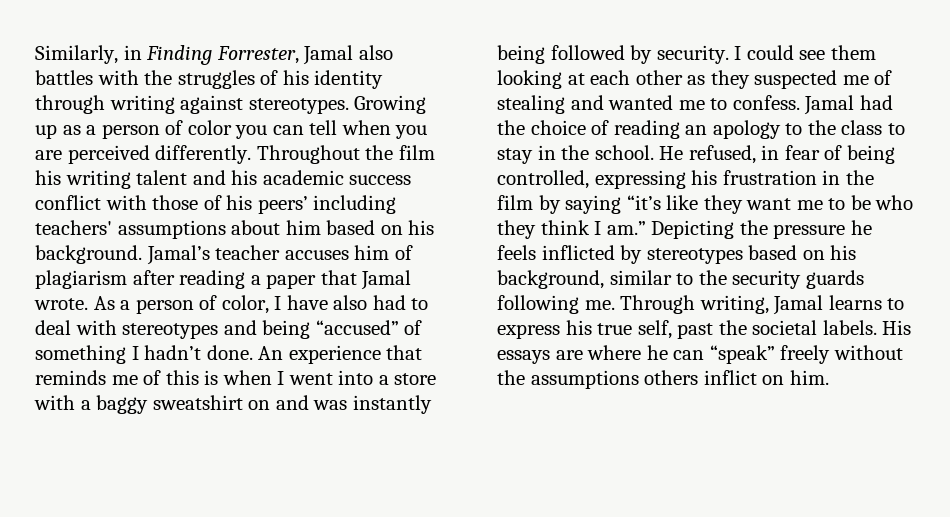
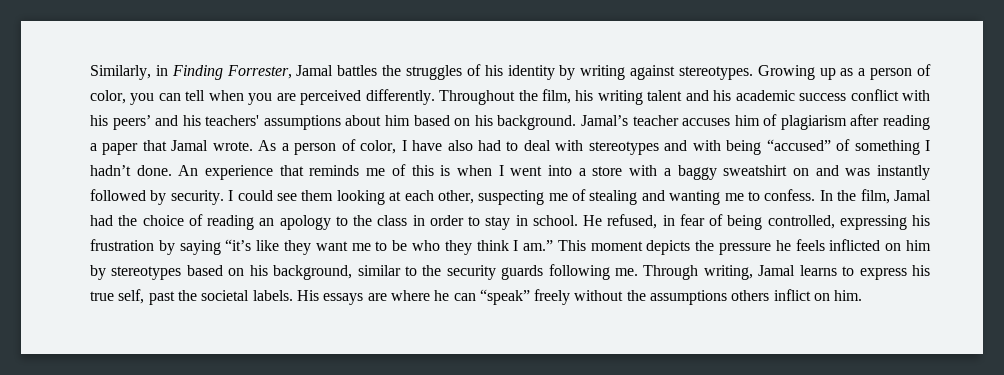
[358,45,393,60] [35,70,139,85] also battles with -> [337,65,378,76] battles
[35,95,105,114] through -> [559,65,576,80] by
[187,120,232,135] color -> [90,90,126,104] color,
[398,145,435,160] film -> [541,89,571,104] film,
[152,195,397,214] those of his peers’ including -> [90,115,201,130] his peers’ and his
(257, 327) none -> [692,140,721,151] with
[497,45,545,64] being -> (930, 172) none
[635,70,838,89] other as they suspected -> [437,190,545,205] other, suspecting
[608,95,674,110] wanted -> [669,190,721,205] wanting
(800, 102) none -> [819,189,890,204] In the film,
(883, 127) none -> [412,215,464,226] in order
[561,145,590,160] the -> (528, 220) none
[822,170,874,185] [497,195,533,210] in the film -> (154, 245) none
[651,220,735,239] Depicting -> [557,240,691,255] This moment depicts
(615, 252) none -> [885,240,931,251] on him

